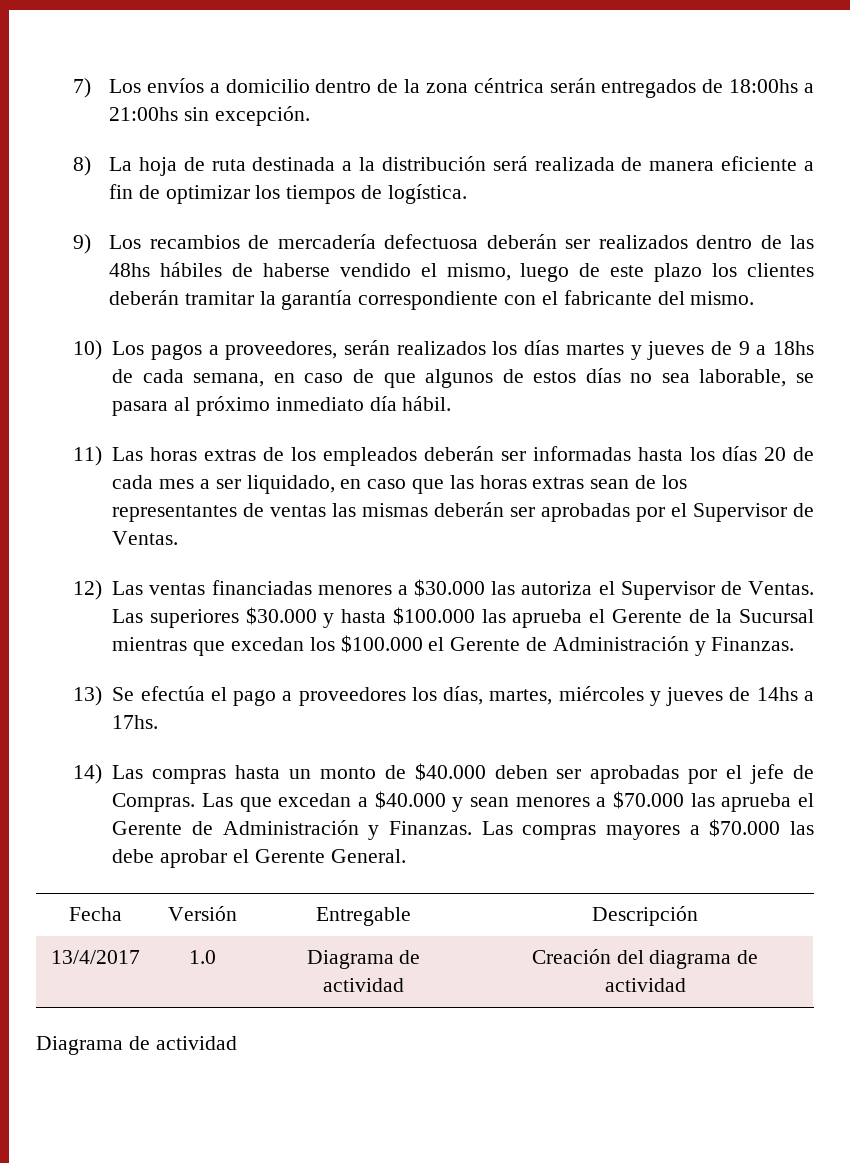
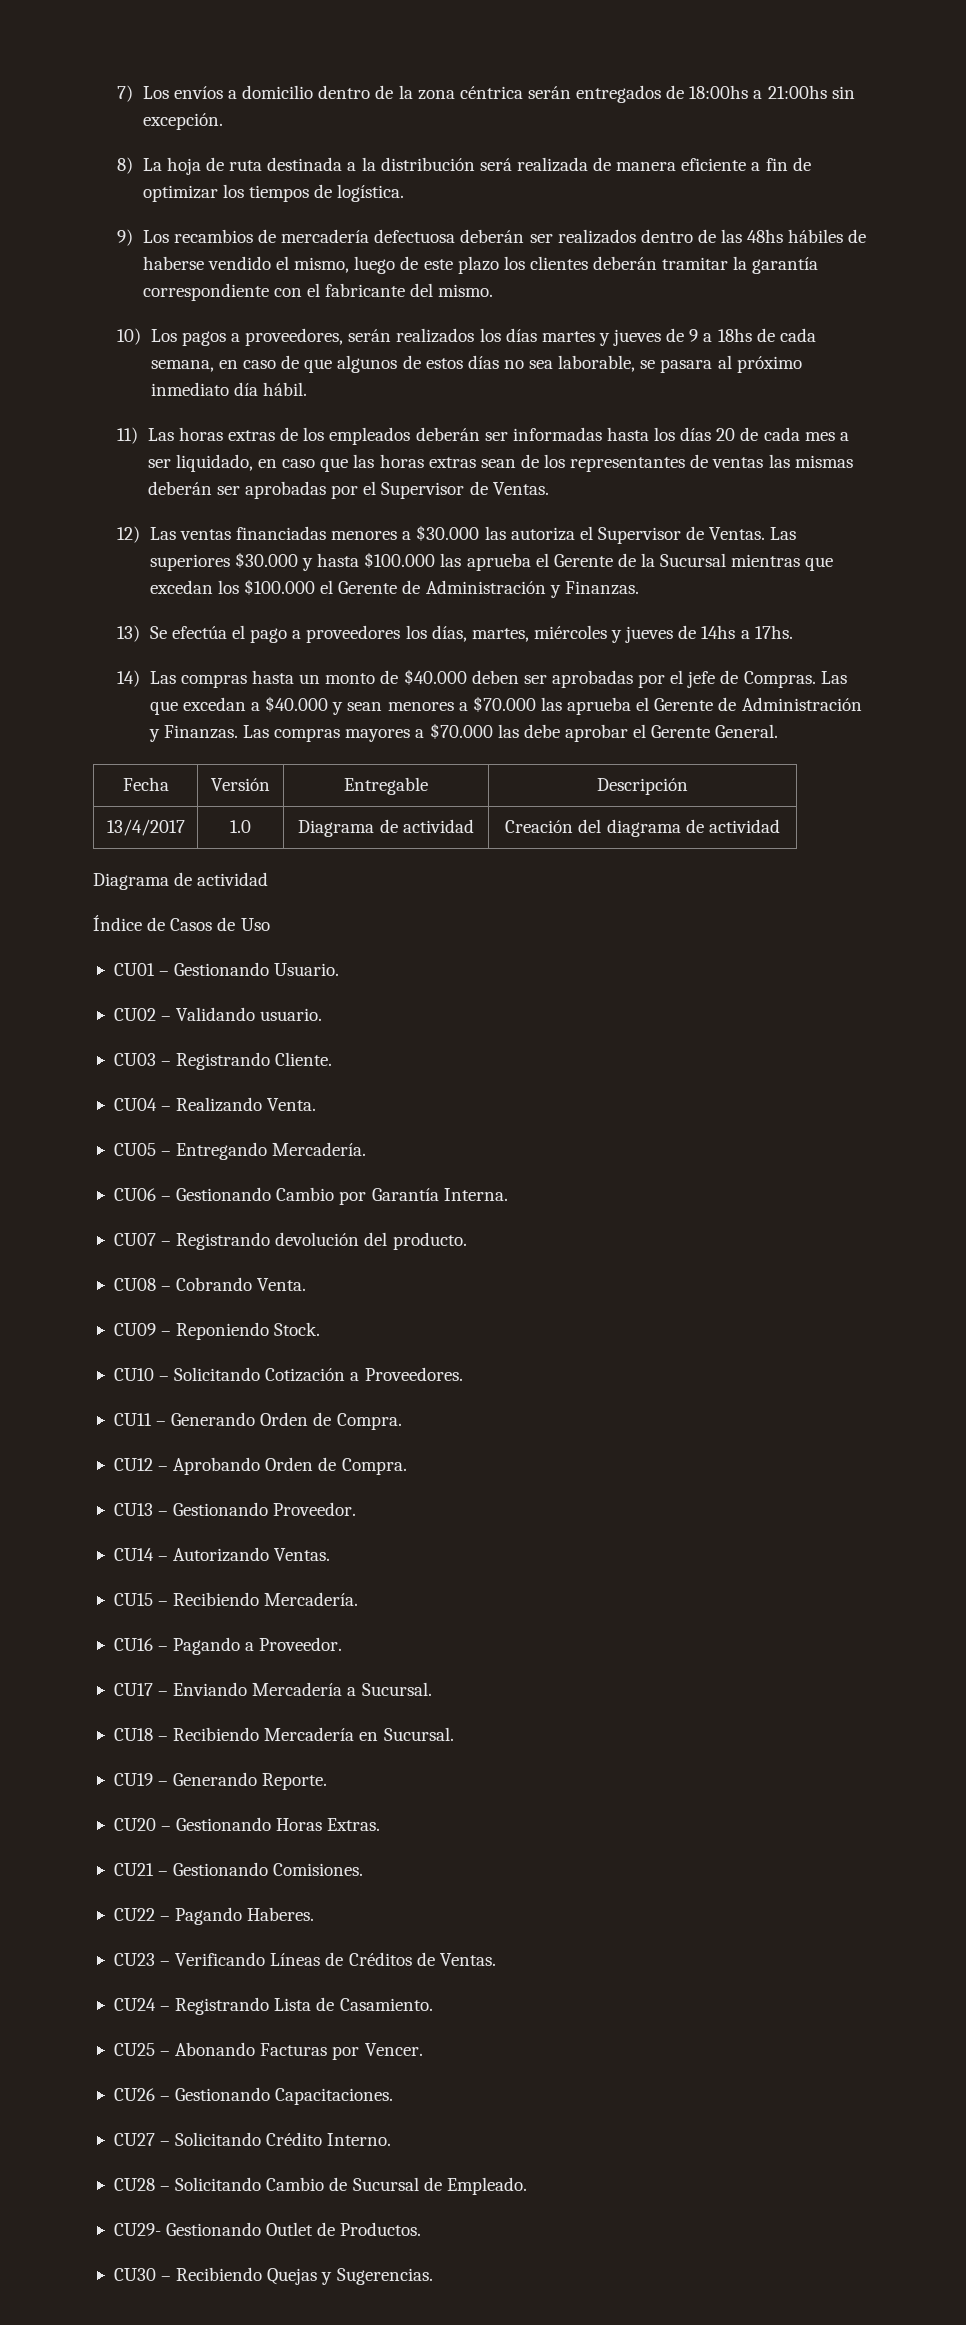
(237, 1043) none -> [93,915,270,931] [113,962,340,976] [113,1007,323,1021] [113,1052,333,1070] [113,1097,317,1112] [113,1142,367,1160] [113,1187,508,1205] [113,1232,467,1250] [113,1277,307,1291] [113,1322,321,1340] [113,1367,463,1382] [113,1412,402,1430] [113,1457,407,1475] [113,1502,357,1516] [113,1547,331,1562] [113,1592,359,1606] [113,1637,343,1655] [113,1682,432,1696] [113,1727,454,1741] [113,1772,328,1790] [113,1817,381,1831] [113,1862,364,1876] [113,1907,315,1925] [113,1952,496,1966] [113,1997,433,2015] [113,2042,423,2060] [113,2087,394,2105] [113,2132,392,2146] [113,2177,527,2195] [113,2222,422,2236] [113,2267,433,2285] // Índice de Casos de Uso // CU01 – Gestionando Usuario. // CU02 – Validando usuario. // CU03 – Registrando Cliente. // CU04 – Realizando Venta. // CU05 – Entregando Mercadería. // CU06 – Gestionando Cambio por Garantía Interna. // CU07 – Registrando devolución del producto. // CU08 – Cobrando Venta. // CU09 – Reponiendo Stock. // CU10 – Solicitando Cotización a Proveedores. // CU11 – Generando Orden de Compra. // CU12 – Aprobando Orden de Compra. // CU13 – Gestionando Proveedor. // CU14 – Autorizando Ventas. // CU15 – Recibiendo Mercadería. // CU16 – Pagando a Proveedor. // CU17 – Enviando Mercadería a Sucursal. // CU18 – Recibiendo Mercadería en Sucursal. // CU19 – Generando Reporte. // CU20 – Gestionando Horas Extras. // CU21 – Gestionando Comisiones. // CU22 – Pagando Haberes. // CU23 – Verificando Líneas de Créditos de Ventas. // CU24 – Registrando Lista de Casamiento. // CU25 – Abonando Facturas por Vencer. // CU26 – Gestionando Capacitaciones. // CU27 – Solicitando Crédito Interno. // CU28 – Solicitando Cambio de Sucursal de Empleado. // CU29- Gestionando Outlet de Productos. // CU30 – Recibiendo Quejas y Sugerencias.

